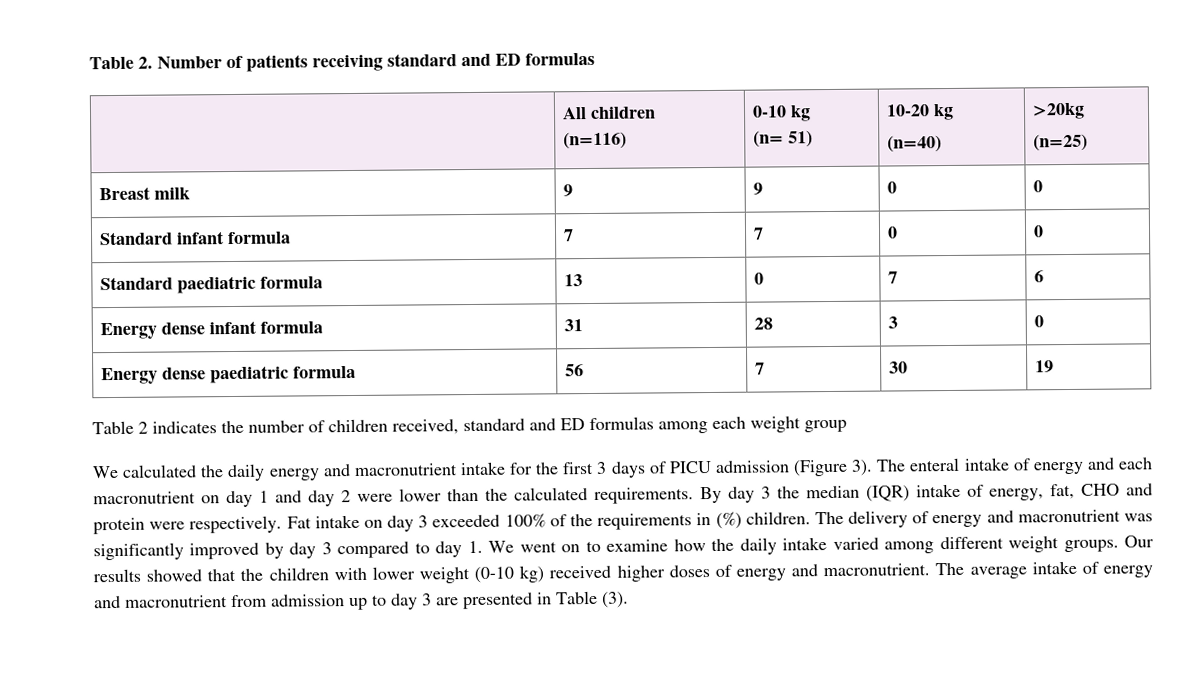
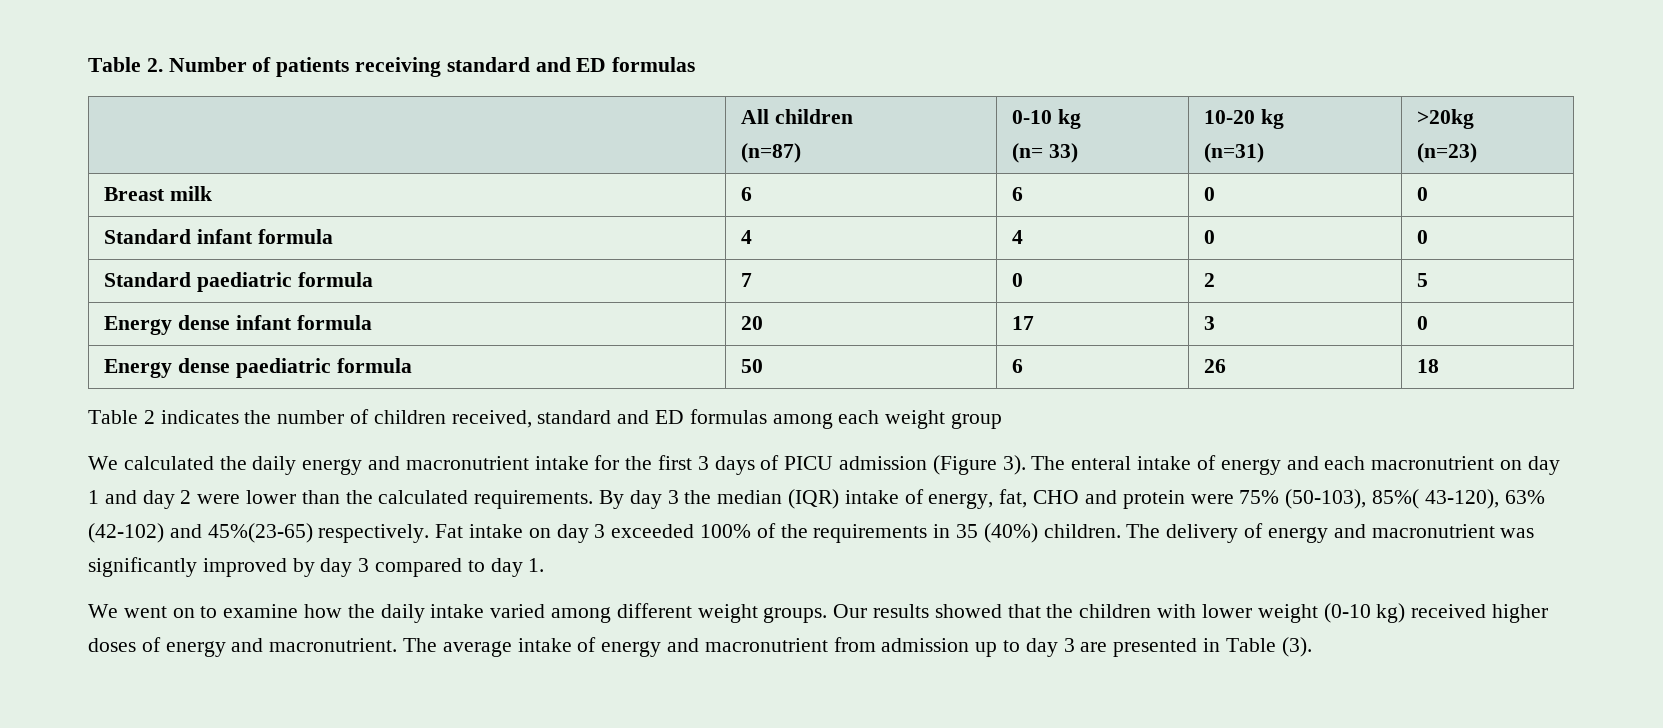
[563,131,628,150] (n=116) -> [741,143,802,163] (n=87)
[788,130,814,148] 51) -> [1049,143,1079,163] 33)
[887,135,943,153] (n=40) -> [1204,143,1265,163] (n=31)
[1033,133,1089,152] (n=25) -> [1417,143,1478,163] (n=23)
[563,184,574,197] [753,182,764,195] 9 | 9 -> [741,187,753,201] [1012,187,1024,201] 6 | 6
[563,229,575,242] [753,227,765,240] 7 | 7 -> [741,230,753,244] [1012,230,1024,244] 4 | 4
[564,274,584,287] [754,272,765,285] [888,271,899,284] [1034,270,1045,283] 13 | 0 | 7 | 6 -> [741,273,753,287] [1012,273,1024,287] [1204,273,1216,287] [1417,273,1429,287] 7 | 0 | 2 | 5
[564,319,584,332] [754,317,774,330] 31 | 28 -> [741,316,764,330] [1012,316,1035,330] 20 | 17
[565,364,585,377] [755,362,766,375] [889,361,909,374] [1035,360,1055,373] 56 | 7 | 30 | 19 -> [741,359,764,373] [1012,359,1024,373] [1204,359,1227,373] [1417,359,1440,373] 50 | 6 | 26 | 18
(186, 525) none -> [1239,489,1545,509] [88,523,313,543] 75% (50-103), 85%( 43-120), 63% (42-102) and 45%(23-65)
[715,511,742,529] (%) -> [956,523,1038,543] 35 (40%)
(483, 547) none -> (545, 565) //

